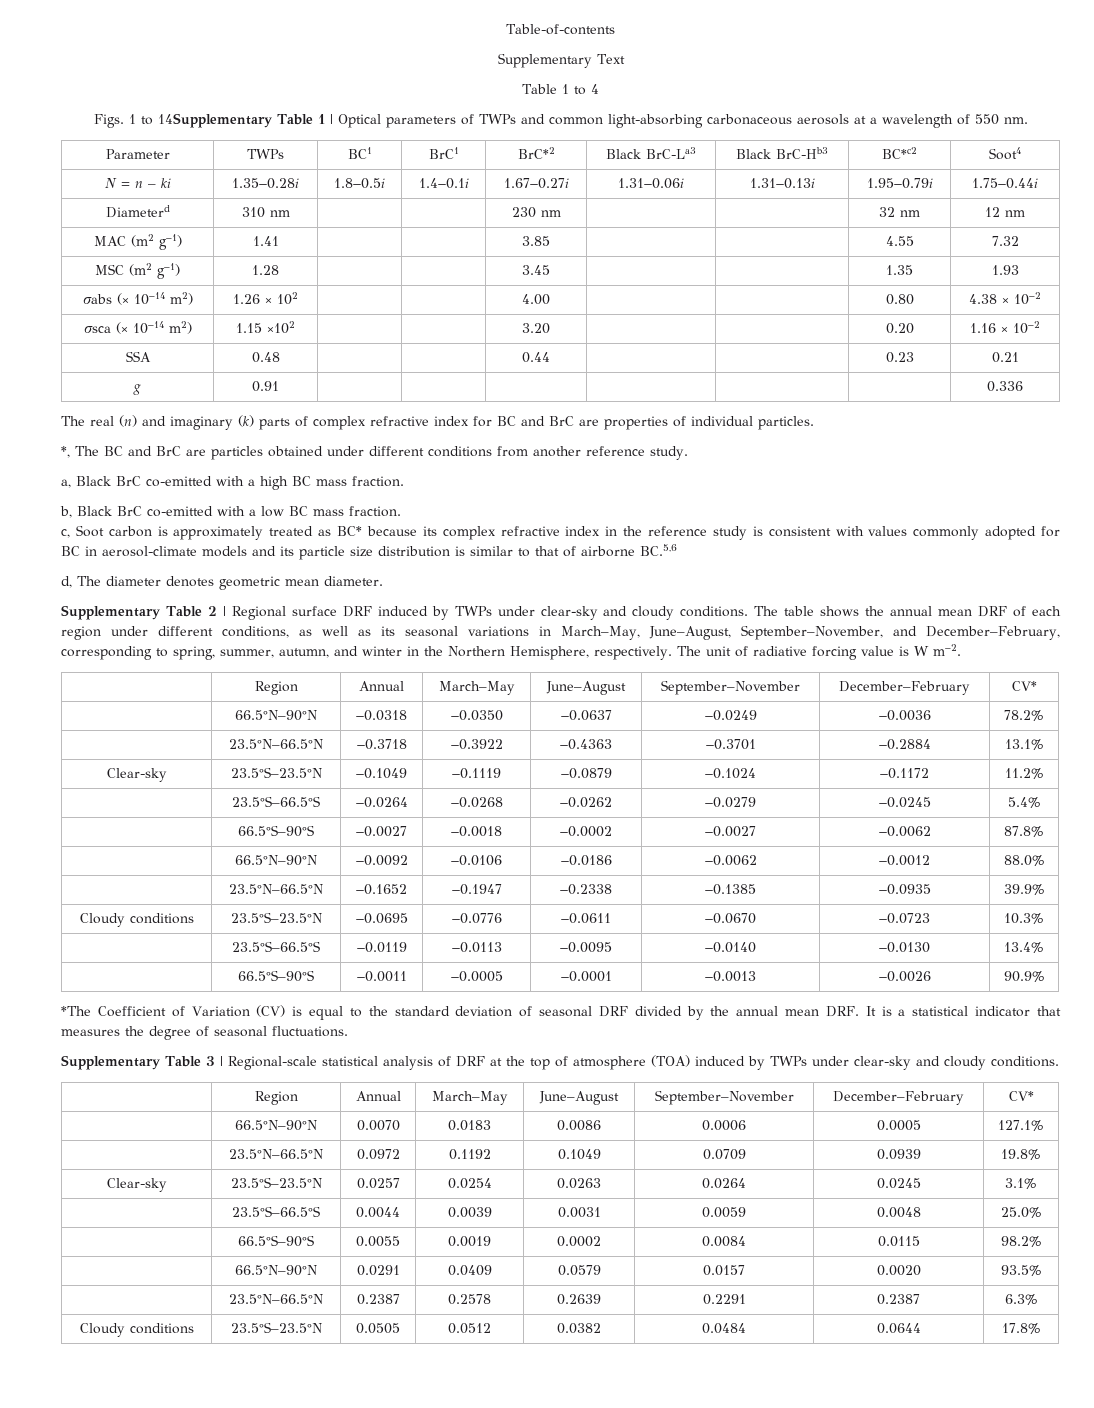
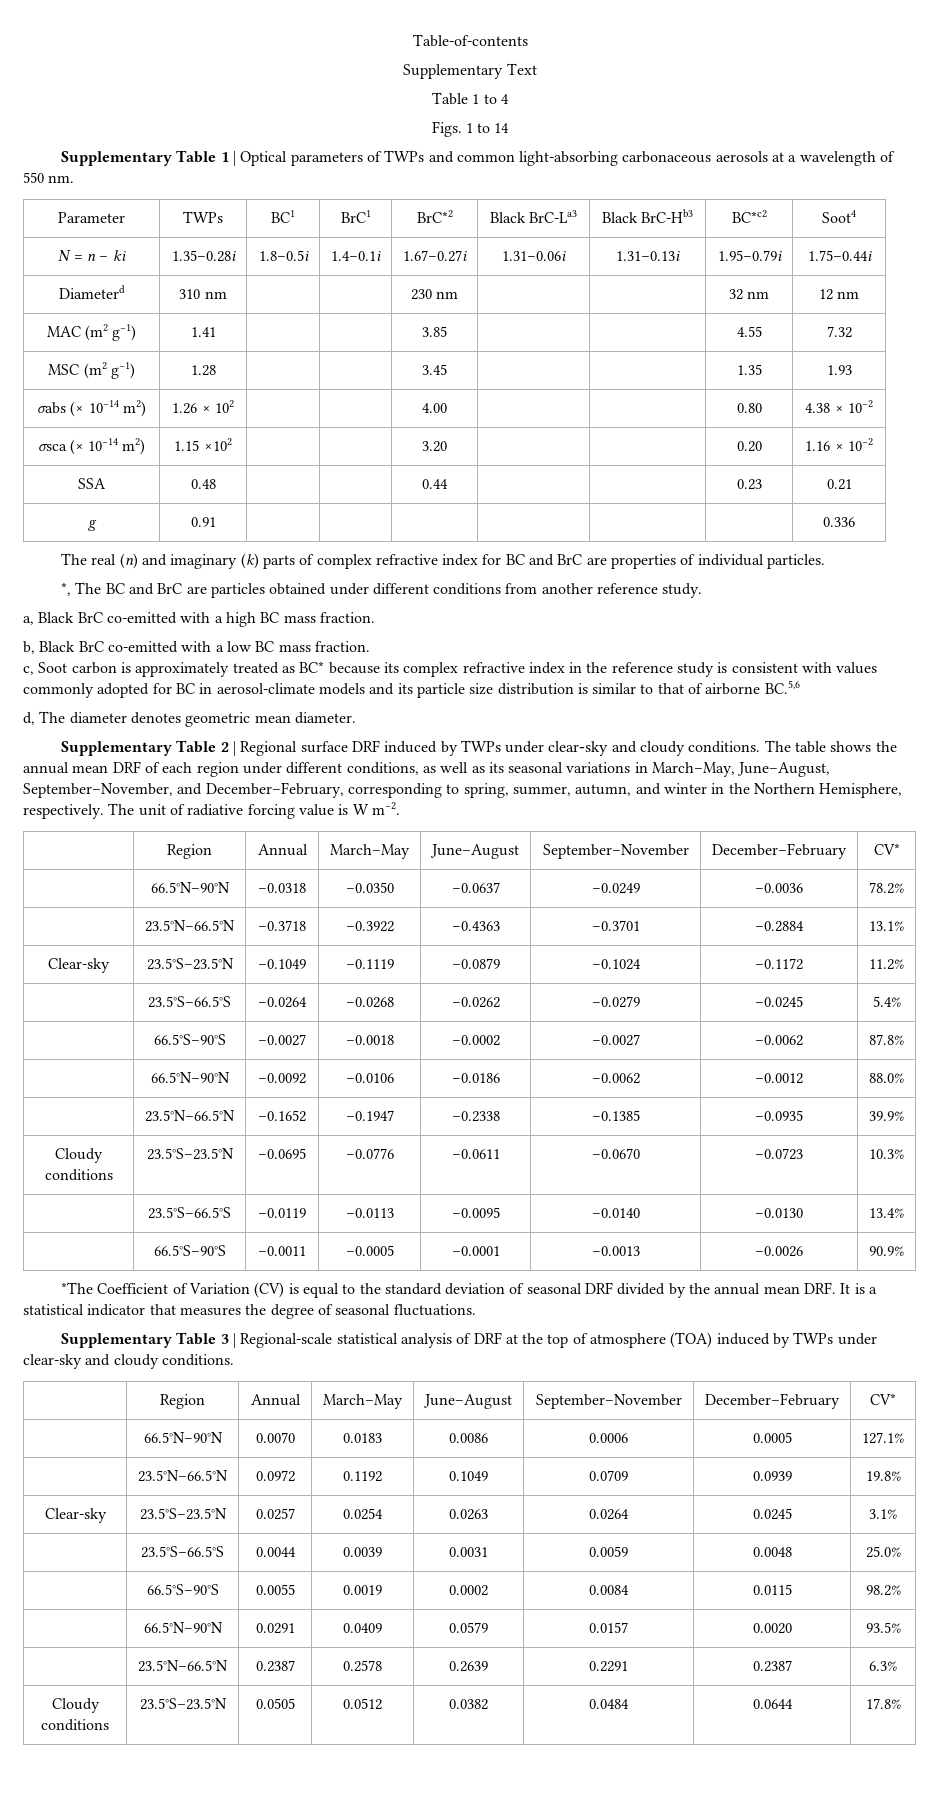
[157,113,272,128] 14Supplementary -> [494,123,510,133] [60,151,172,166] 14 // Supplementary

